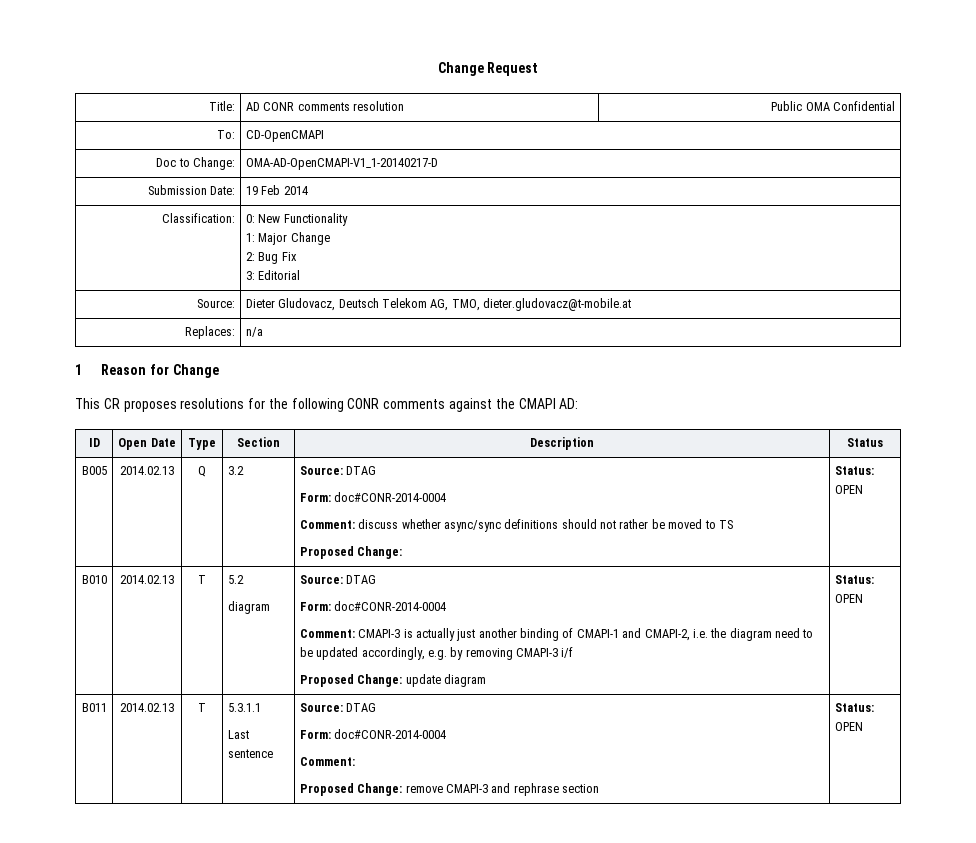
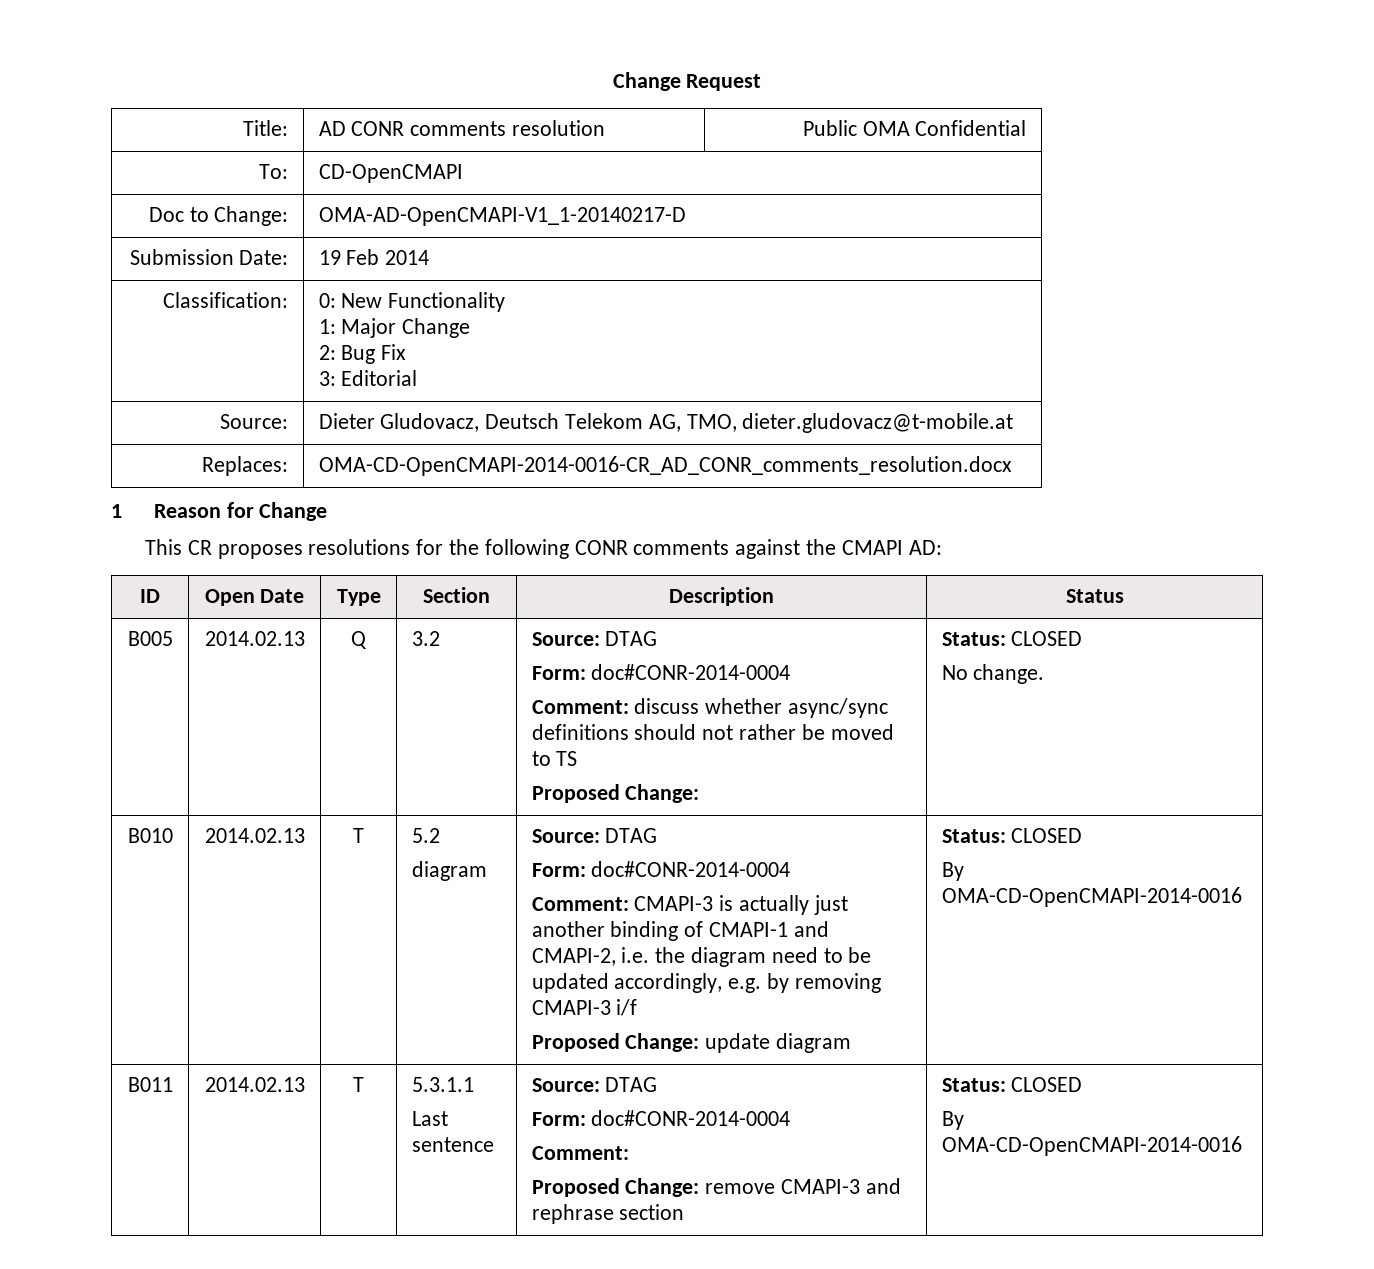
[245,327,263,337] n/a -> [318,456,1012,476] OMA-CD-OpenCMAPI-2014-0016-CR_AD_CONR_comments_resolution.docx
[834,485,863,494] OPEN -> [1011,631,1083,646] [941,664,1045,684] CLOSED // No change.
[834,594,863,603] OPEN -> [1011,828,1083,843] [941,862,964,881] [941,887,1242,907] CLOSED // By OMA-CD-OpenCMAPI-2014-0016
[834,722,863,731] OPEN -> [1011,1077,1083,1092] [941,1111,964,1130] [941,1136,1242,1156] CLOSED // By OMA-CD-OpenCMAPI-2014-0016

